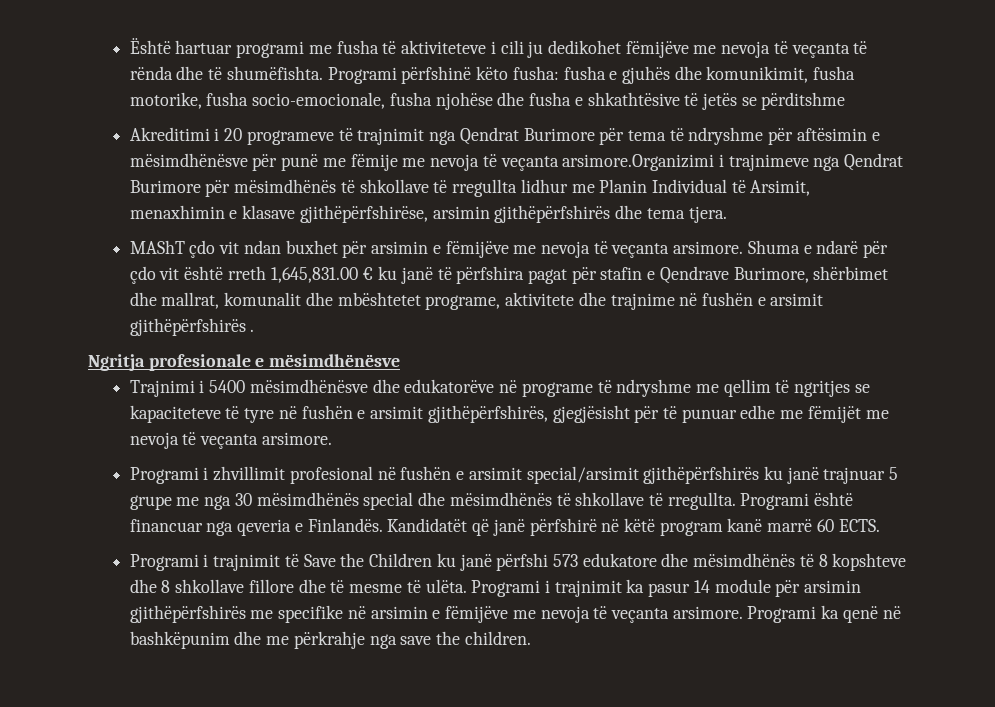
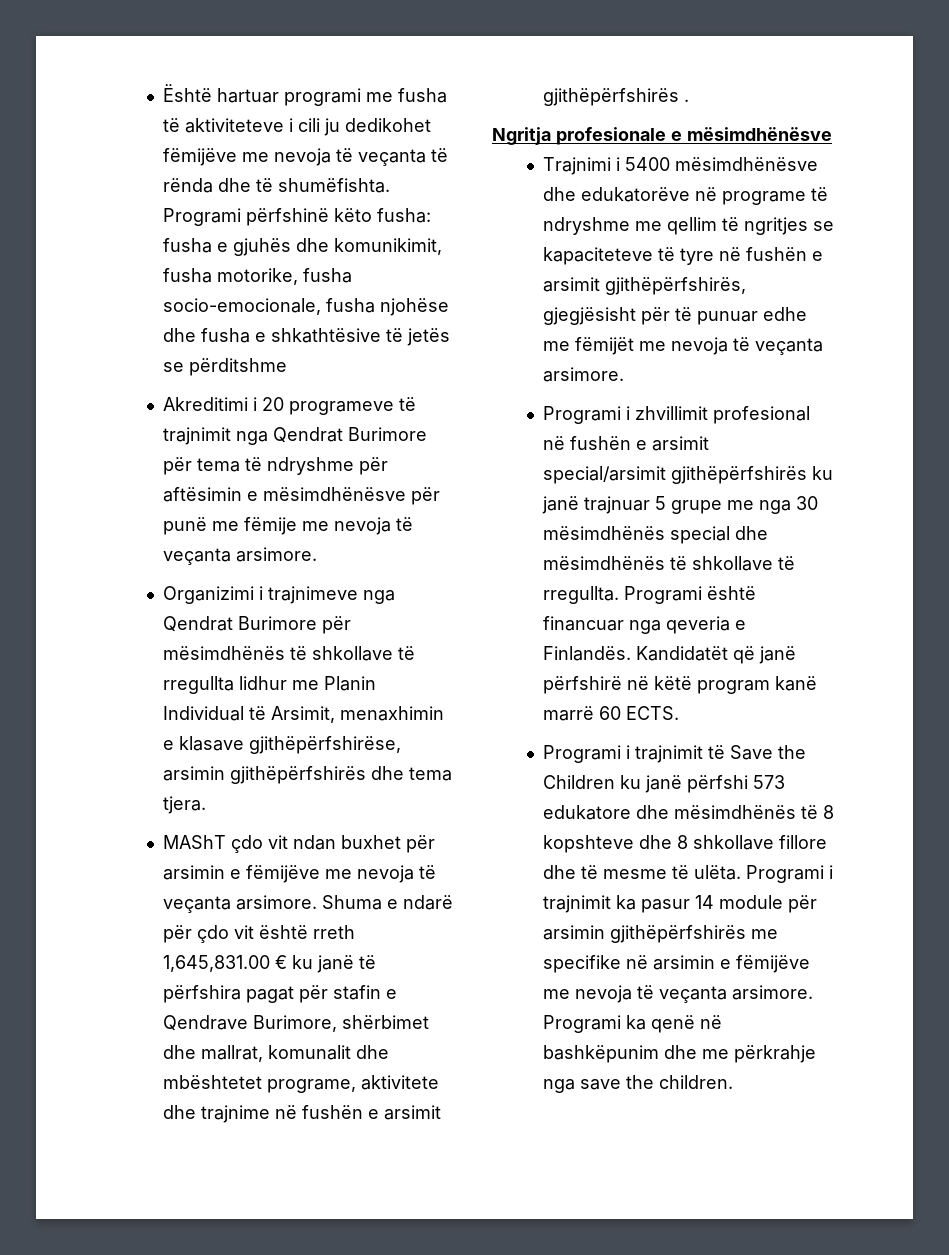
[562,154,715,171] arsimore.Organizimi -> [236,547,318,562] [163,586,255,604] arsimore. // Organizimi

